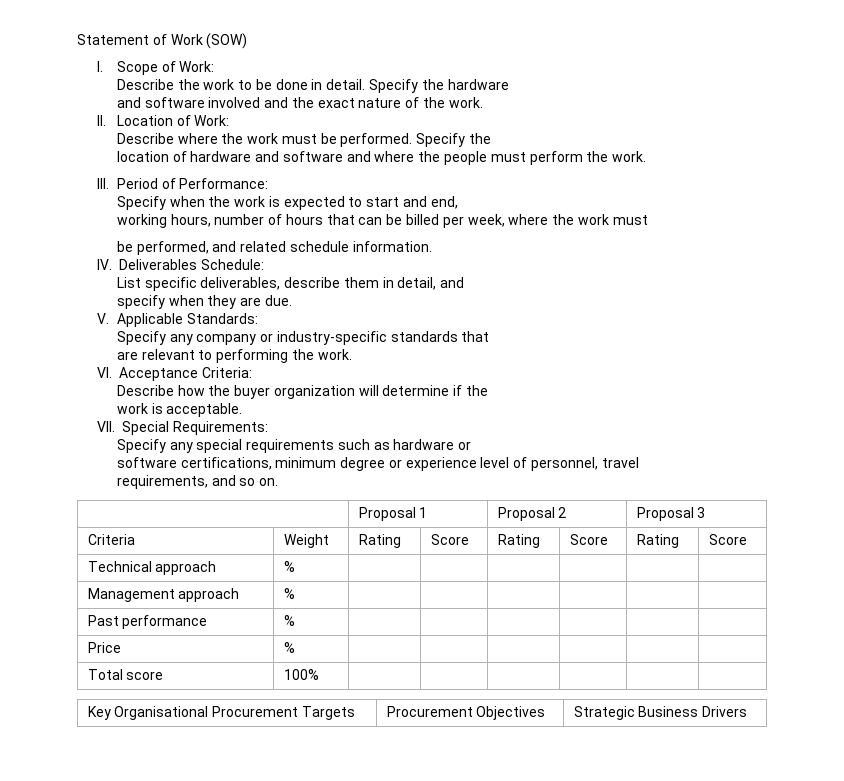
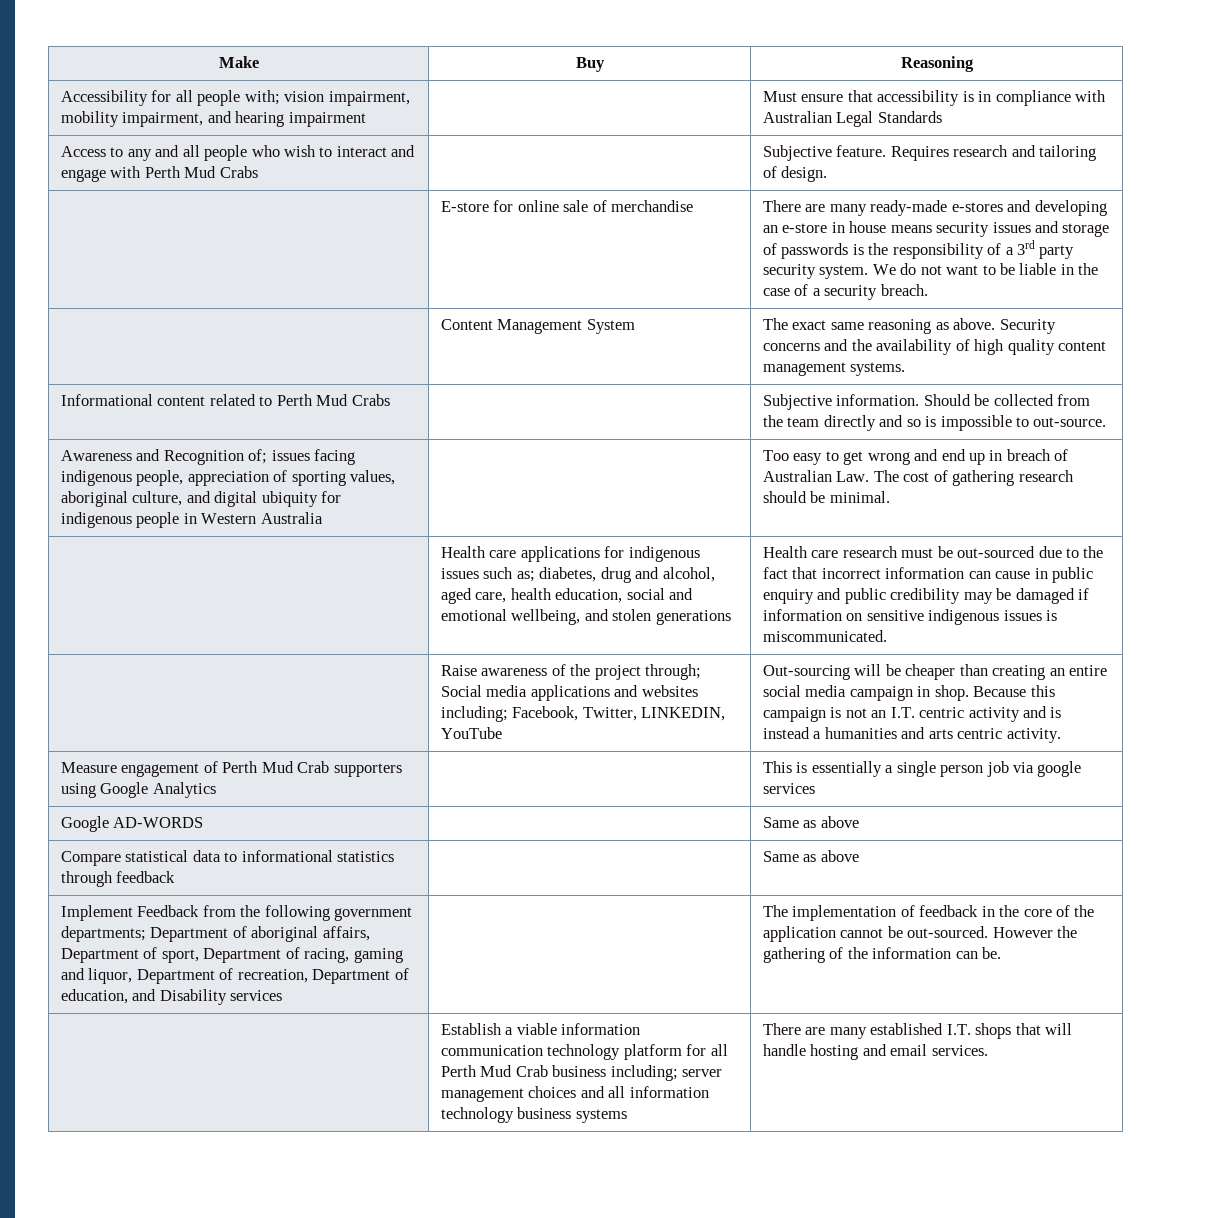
[77,33,248,49] [96,61,215,75] [116,79,509,93] [116,97,483,108] [96,115,230,126] [116,133,492,147] [116,151,647,165] [96,178,269,189] [116,196,458,210] [116,214,648,228] [116,241,432,255] [96,259,264,270] [116,277,465,291] [116,295,292,309] [96,313,258,327] [116,331,490,345] [116,349,352,363] [96,367,252,381] [116,385,489,399] [116,403,243,417] [96,421,268,435] [116,439,472,453] [116,457,639,471] [116,475,279,489] [358,507,428,521] [497,507,567,521] [636,507,706,521] [87,534,135,545] [283,534,329,548] [358,534,401,548] [430,534,469,545] [497,534,540,548] [569,534,608,545] [636,534,679,548] [708,534,747,545] [87,561,217,575] [283,561,295,572] [87,588,240,602] [283,588,295,599] [87,615,208,629] [283,615,295,626] [87,642,121,653] [283,642,295,653] [87,669,164,680] [283,669,319,680] [87,706,355,720] [386,706,546,720] [573,706,748,720] Statement of Work (SOW) // I. Scope of Work: // Describe the work to be done in detail. Specify the hardware // and software involved and the exact nature of the work. // II. Location of Work: // Describe where the work must be performed. Specify the // location of hardware and software and where the people must perform the work. // III. Period of Performance: // Specify when the work is expected to start and end, // working hours, number of hours that can be billed per week, where the work must // be performed, and related schedule information. // IV. Deliverables Schedule: // List specific deliverables, describe them in detail, and // specify when they are due. // V. Applicable Standards: // Specify any company or industry-specific standards that // are relevant to performing the work. // VI. Acceptance Criteria: // Describe how the buyer organization will determine if the // work is acceptable. // VII. Special Requirements: // Specify any special requirements such as hardware or // software certifications, minimum degree or experience level of personnel, travel // requirements, and so on. // | Proposal 1 | Proposal 2 | Proposal 3 // Criteria | Weight | Rating | Score | Rating | Score | Rating | Score // Technical approach | % | | | | | | // Management approach | % | | | | | | // Past performance | % | | | | | | // Price | % | | | | | | // Total score | 100% | | | | | | // Key Organisational Procurement Targets | Procurement Objectives | Strategic Business Drivers -> [218,56,259,68] [575,57,605,72] [900,56,974,72] [60,90,410,106] [60,111,366,127] [762,90,1106,106] [762,111,942,127] [60,145,416,161] [60,166,258,182] [762,145,1097,161] [762,166,828,182] [440,200,694,212] [762,200,1107,216] [762,221,1110,237] [762,240,1075,259] [762,263,1099,279] [762,284,928,300] [440,319,635,334] [762,318,1056,334] [762,339,1106,355] [762,362,906,376] [60,394,390,406] [762,394,1091,410] [762,415,1107,431] [60,449,356,465] [60,470,396,486] [60,491,342,507] [60,512,323,528] [762,449,1069,465] [762,470,1074,486] [762,491,890,503] [440,546,700,562] [440,567,715,583] [440,588,694,604] [440,609,731,625] [762,546,1104,558] [762,567,1093,583] [762,588,1089,604] [762,609,1058,625] [762,630,887,642] [440,664,702,680] [440,685,698,701] [440,706,726,722] [440,727,502,739] [762,664,1107,680] [762,685,1055,701] [762,706,1062,722] [762,727,1061,743] [60,761,402,777] [60,782,216,798] [762,761,1082,777] [762,783,815,794] [60,816,204,832] [762,816,859,828] [60,850,395,866] [60,871,176,887] [762,850,859,862] [60,905,413,921] [60,926,370,942] [60,947,403,963] [60,968,409,984] [60,989,283,1005] [762,905,1095,921] [762,926,1078,942] [762,947,1002,963] [440,1023,641,1035] [440,1044,728,1060] [440,1065,723,1081] [440,1086,709,1102] [440,1107,627,1123] [762,1023,1072,1039] [762,1044,988,1060] Make | Buy | Reasoning // Accessibility for all people with; vision impairment, mobility impairment, and hearing impairment | | Must ensure that accessibility is in compliance with Australian Legal Standards // Access to any and all people who wish to interact and engage with Perth Mud Crabs | | Subjective feature. Requires research and tailoring of design. // | E-store for online sale of merchandise | There are many ready-made e-stores and developing an e-store in house means security issues and storage of passwords is the responsibility of a 3rd party security system. We do not want to be liable in the case of a security breach. // | Content Management System | The exact same reasoning as above. Security concerns and the availability of high quality content management systems. // Informational content related to Perth Mud Crabs | | Subjective information. Should be collected from the team directly and so is impossible to out-source. // Awareness and Recognition of; issues facing indigenous people, appreciation of sporting values, aboriginal culture, and digital ubiquity for indigenous people in Western Australia | | Too easy to get wrong and end up in breach of Australian Law. The cost of gathering research should be minimal. // | Health care applications for indigenous issues such as; diabetes, drug and alcohol, aged care, health education, social and emotional wellbeing, and stolen generations | Health care research must be out-sourced due to the fact that incorrect information can cause in public enquiry and public credibility may be damaged if information on sensitive indigenous issues is miscommunicated. // | Raise awareness of the project through; Social media applications and websites including; Facebook, Twitter, LINKEDIN, YouTube | Out-sourcing will be cheaper than creating an entire social media campaign in shop. Because this campaign is not an I.T. centric activity and is instead a humanities and arts centric activity. // Measure engagement of Perth Mud Crab supporters using Google Analytics | | This is essentially a single person job via google services // Google AD-WORDS | | Same as above // Compare statistical data to informational statistics through feedback | | Same as above // Implement Feedback from the following government departments; Department of aboriginal affairs, Department of sport, Department of racing, gaming and liquor, Department of recreation, Department of education, and Disability services | | The implementation of feedback in the core of the application cannot be out-sourced. However the gathering of the information can be. // | Establish a viable information communication technology platform for all Perth Mud Crab business including; server management choices and all information technology business systems | There are many established I.T. shops that will handle hosting and email services.

